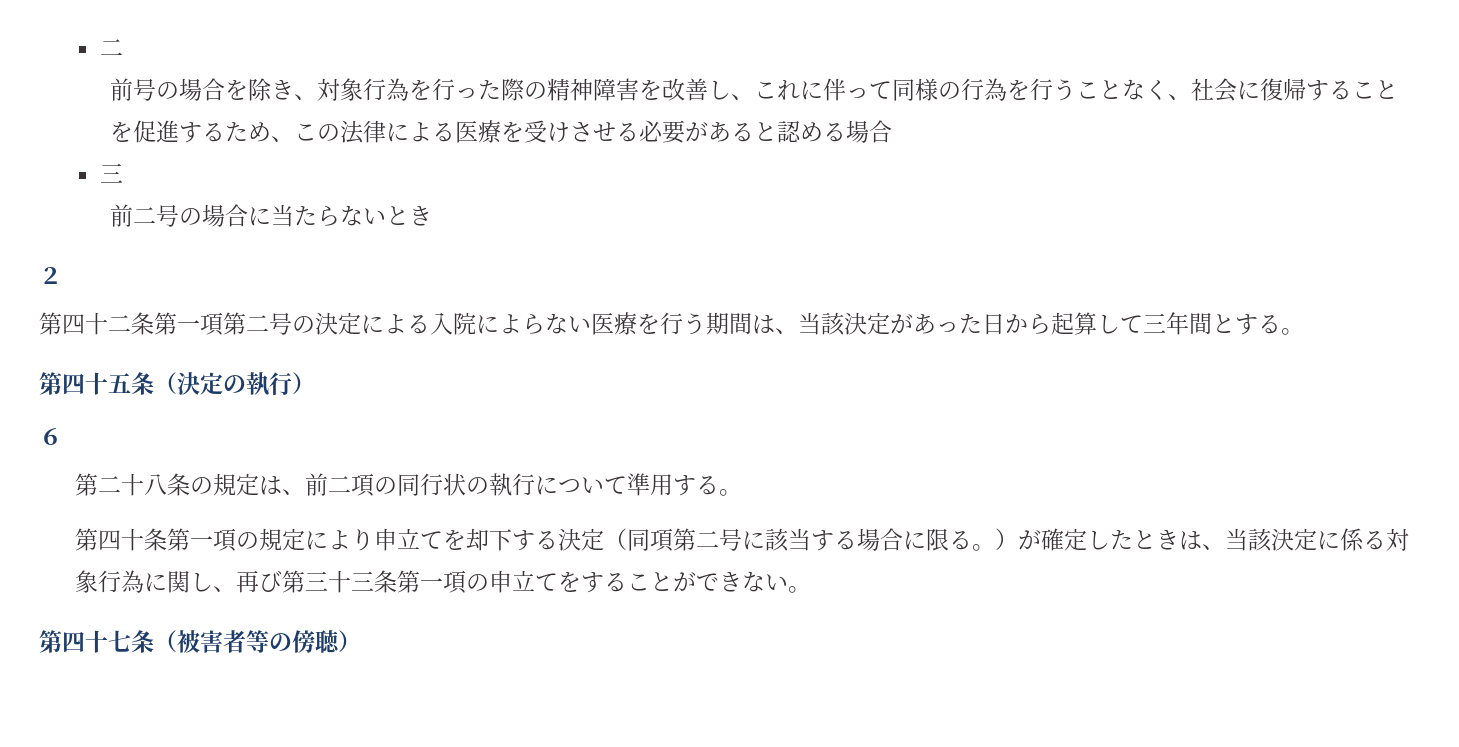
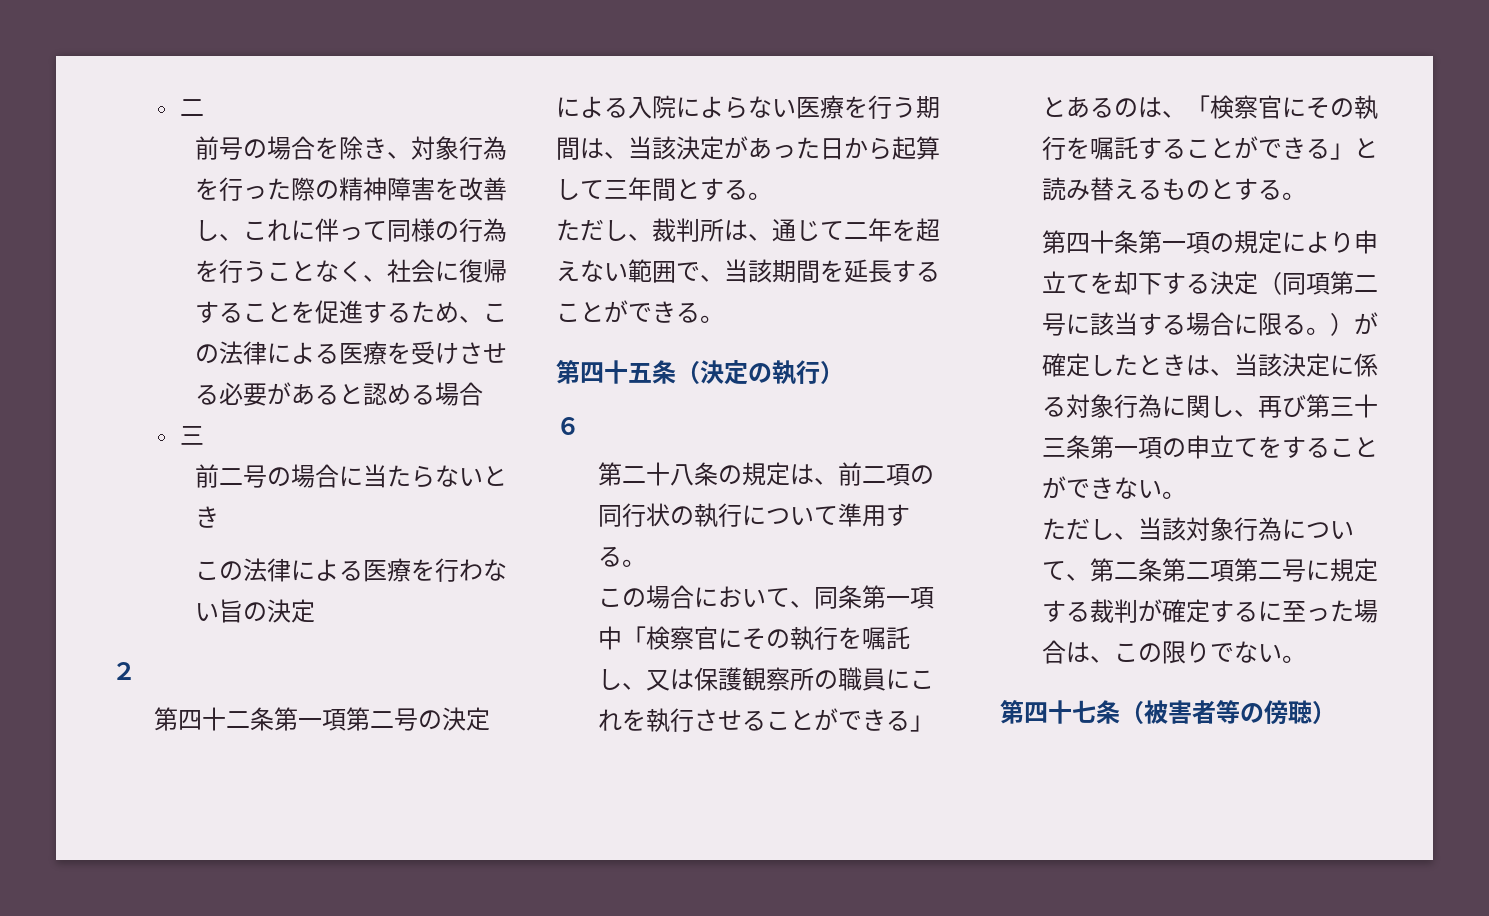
(433, 215) none -> [195,558,508,582] [195,599,316,623] // この法律による医療を行わない旨の決定
(1304, 331) none -> [556,218,940,242] [556,259,940,283] [556,300,724,323] // ただし、裁判所は、通じて二年を超えない範囲で、当該期間を延長することができる。
(742, 492) none -> [597,585,934,609] [597,626,910,651] [597,667,934,691] [597,708,934,733] [1041,95,1378,120] [1041,136,1378,160] [1041,177,1306,201] // この場合において、同条第一項中「検察官にその執行を嘱託し、又は保護観察所の職員にこれを執行させることができる」とあるのは、「検察官にその執行を嘱託することができる」と読み替えるものとする。
(811, 589) none -> [1041,517,1354,541] [1041,558,1378,582] [1041,599,1378,623] [1041,640,1306,664] // ただし、当該対象行為について、第二条第二項第二号に規定する裁判が確定するに至った場合は、この限りでない。

